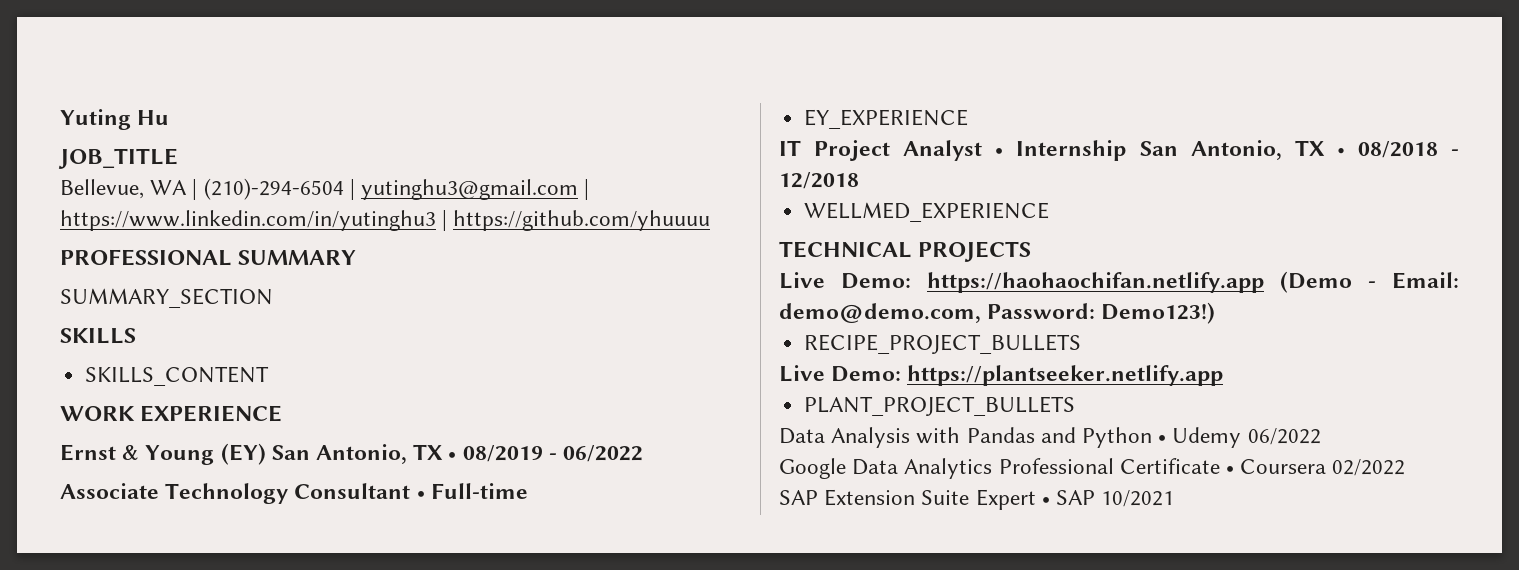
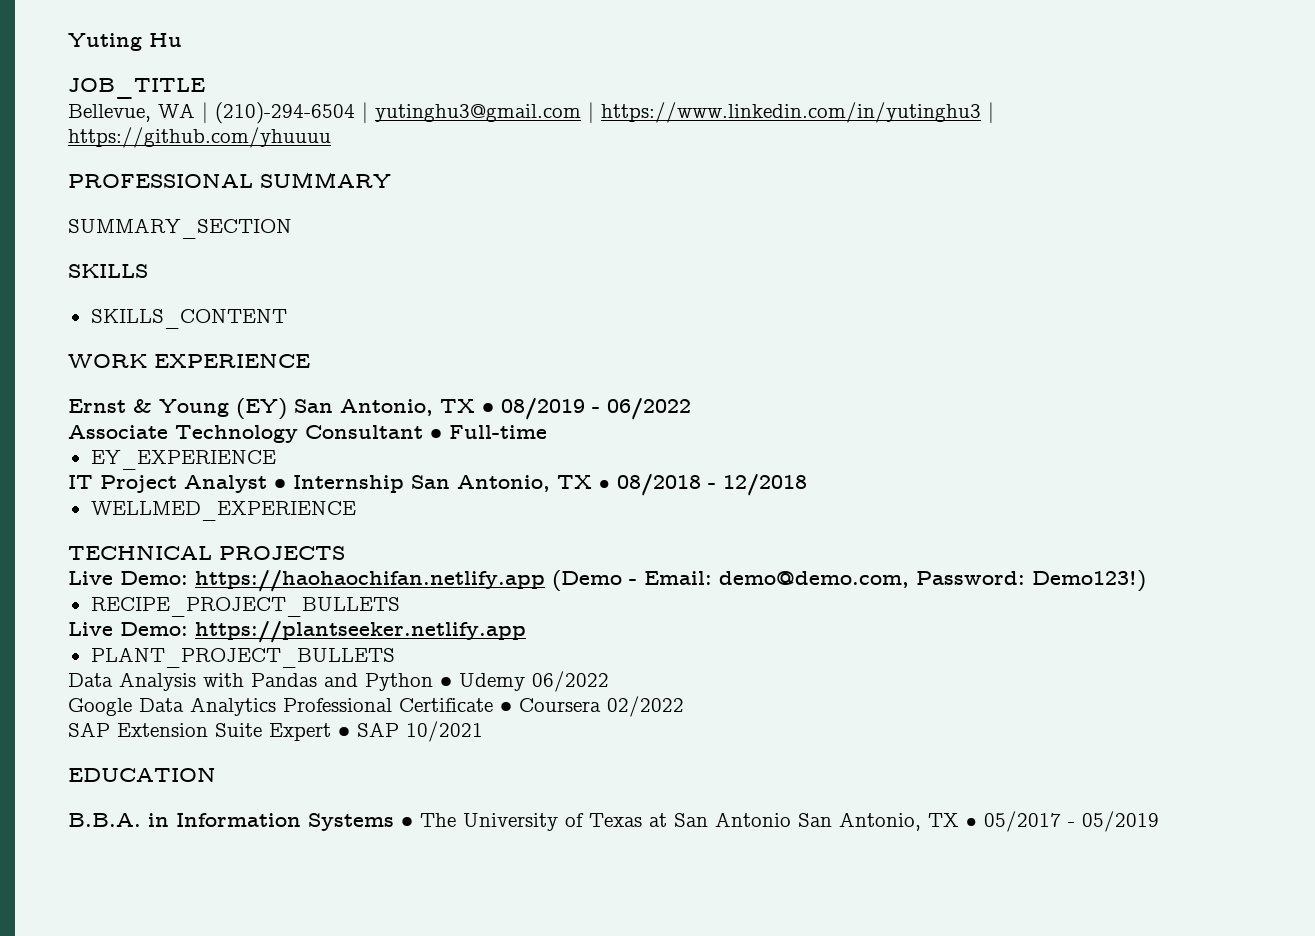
(1175, 498) none -> [68,767,216,782] [68,811,1159,832] // EDUCATION // B.B.A. in Information Systems • The University of Texas at San Antonio San Antonio, TX • 05/2017 - 05/2019

